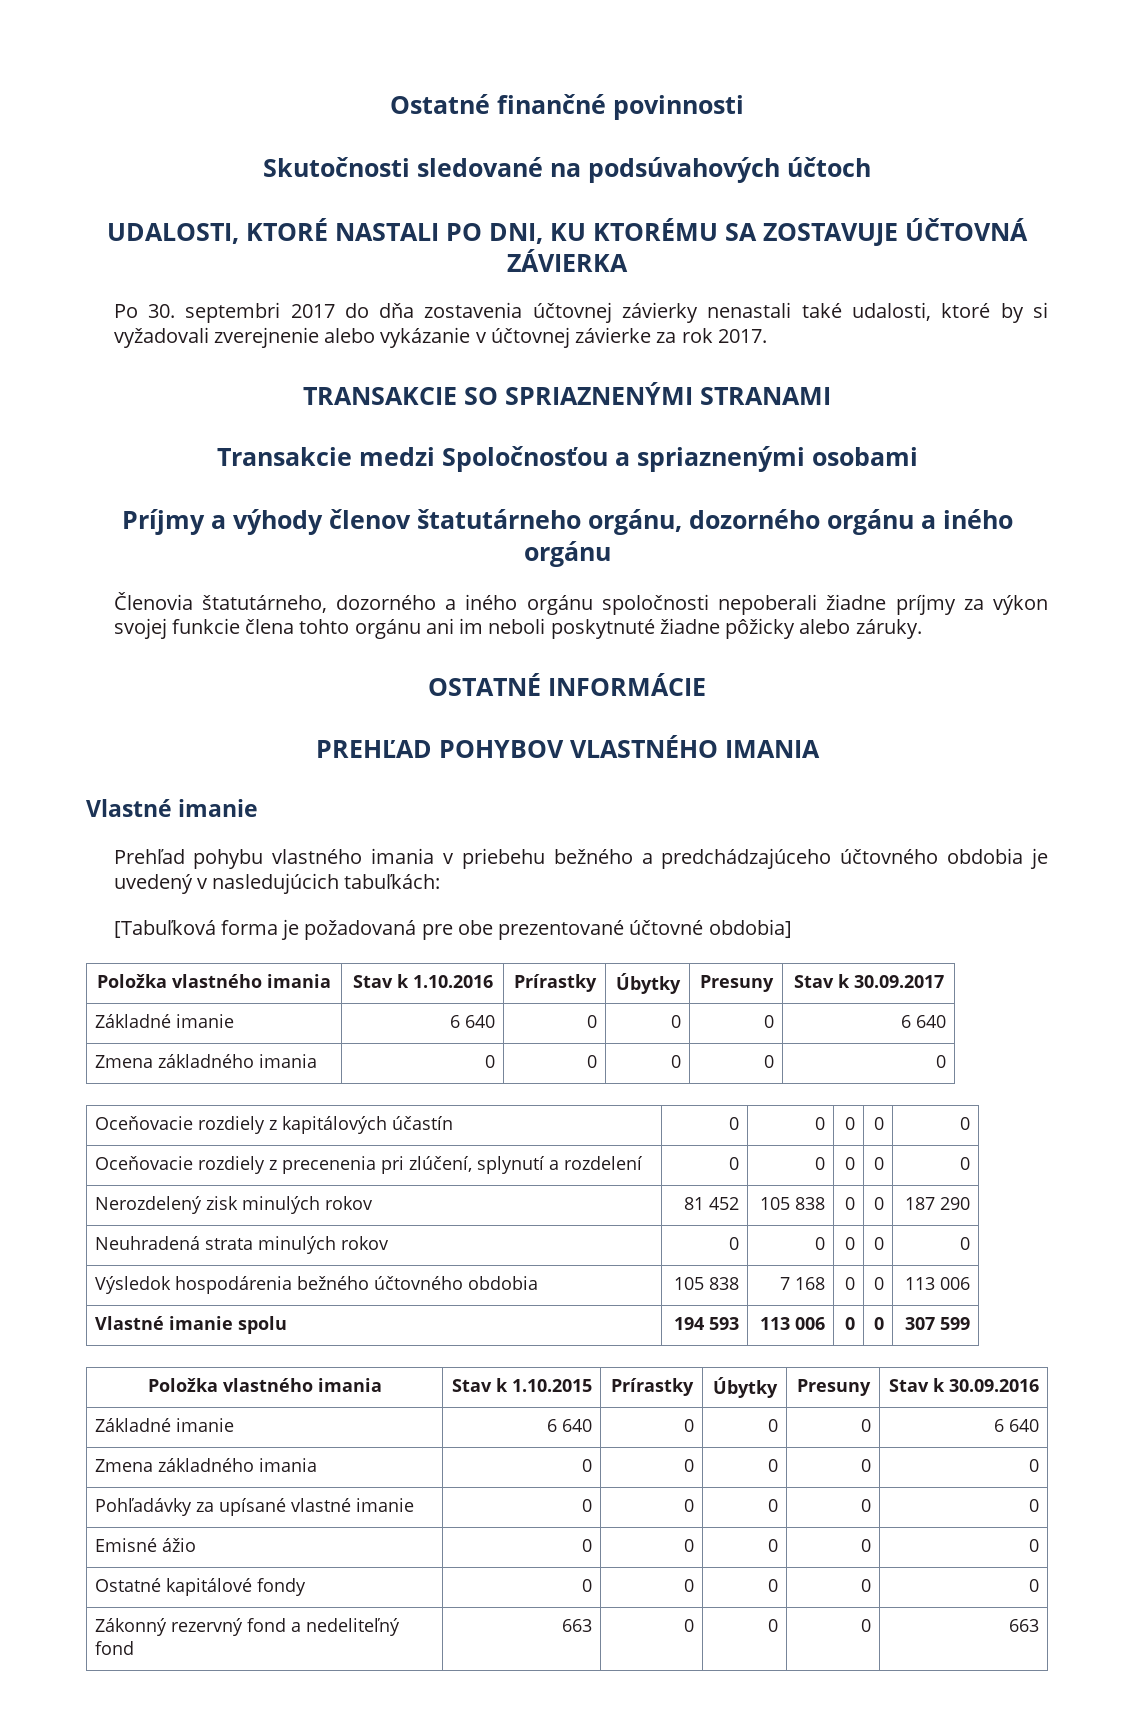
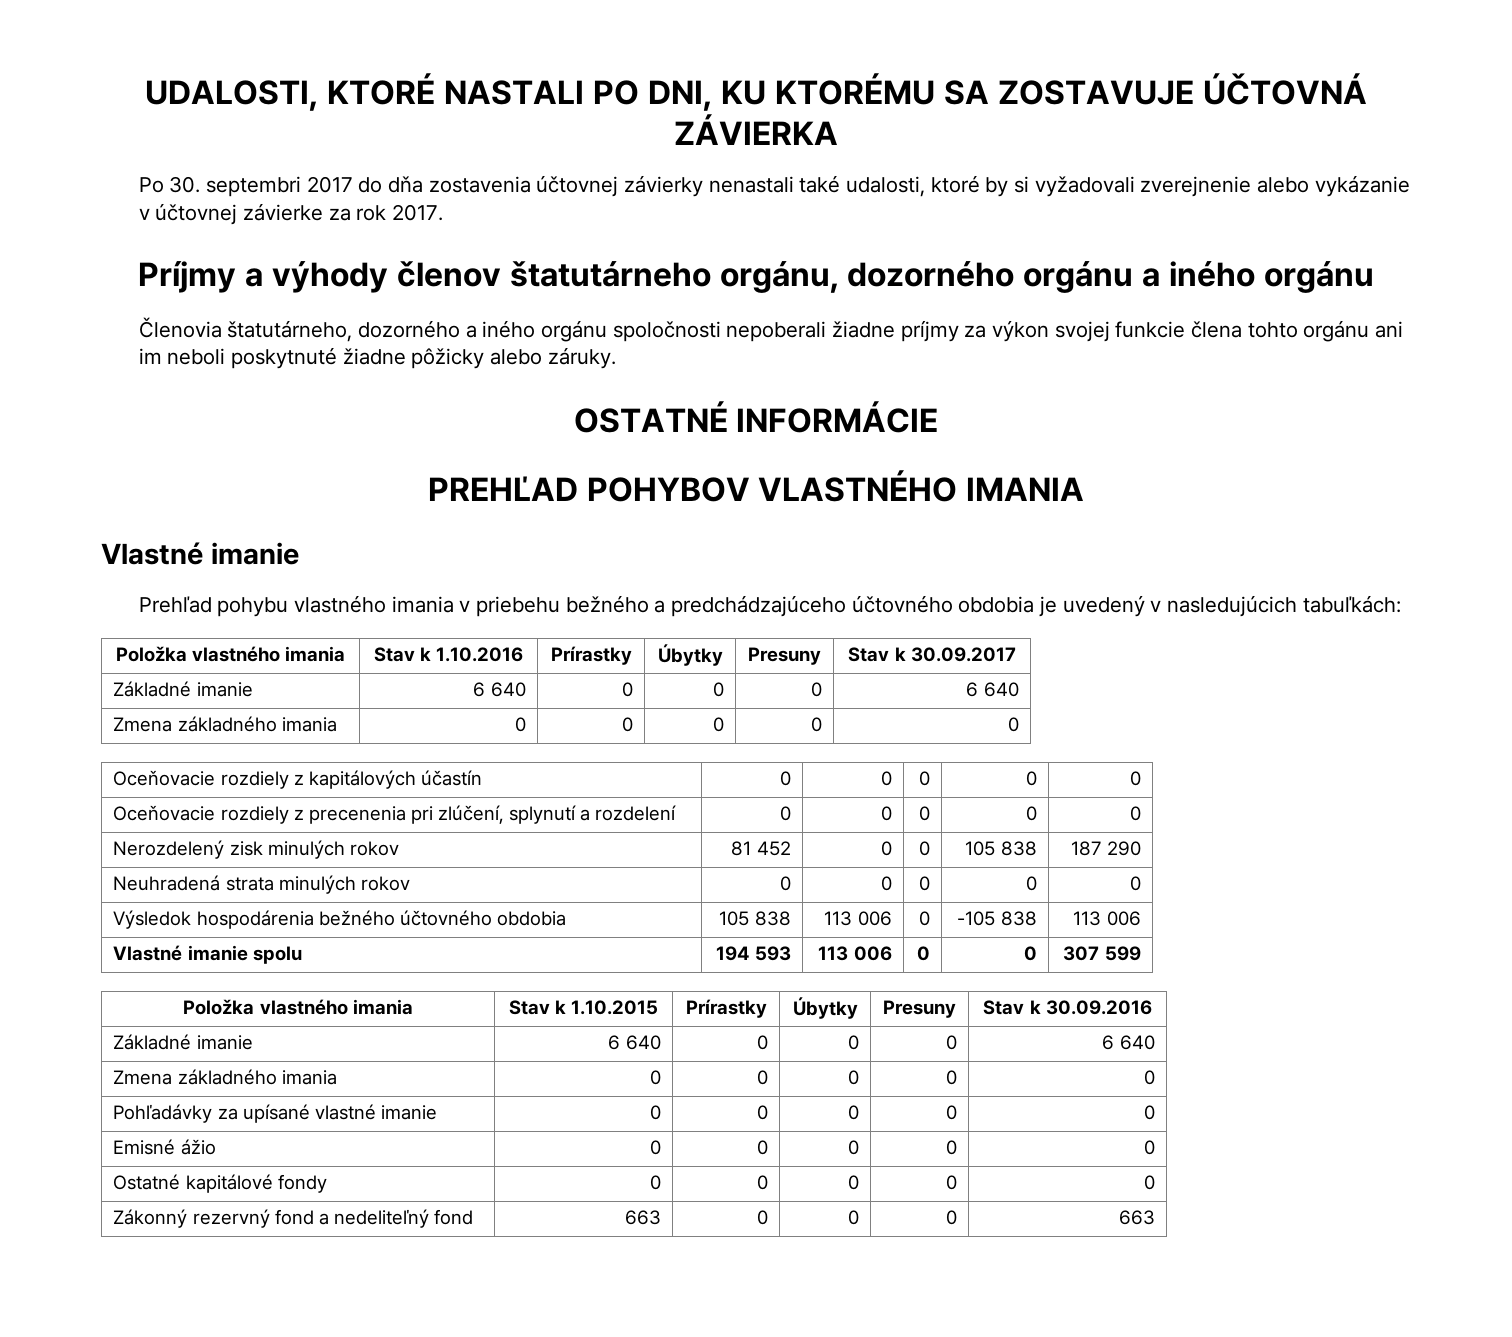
[390,94,744,120] [263,157,871,183] Ostatné finančné povinnosti // Skutočnosti sledované na podsúvahových účtoch // -> (145, 95) none
[303,382,831,405] [216,446,918,472] // TRANSAKCIE SO SPRIAZNENÝMI STRANAMI // Transakcie medzi Spoločnosťou a spriaznenými osobami -> (444, 212) none
[113,919,792,940] // [Tabuľková forma je požadovaná pre obe prezentované účtovné obdobia] -> (1401, 604) none
[759,1197,825,1210] [844,1197,855,1210] [873,1197,884,1210] 105 838 | 0 | 0 -> [880,841,892,856] [918,841,930,856] [965,841,1037,856] 0 | 0 | 105 838
[779,1277,825,1290] [844,1277,855,1290] [873,1277,884,1290] 7 168 | 0 | 0 -> [824,911,892,926] [918,911,930,926] [957,911,1037,926] 113 006 | 0 | -105 838

